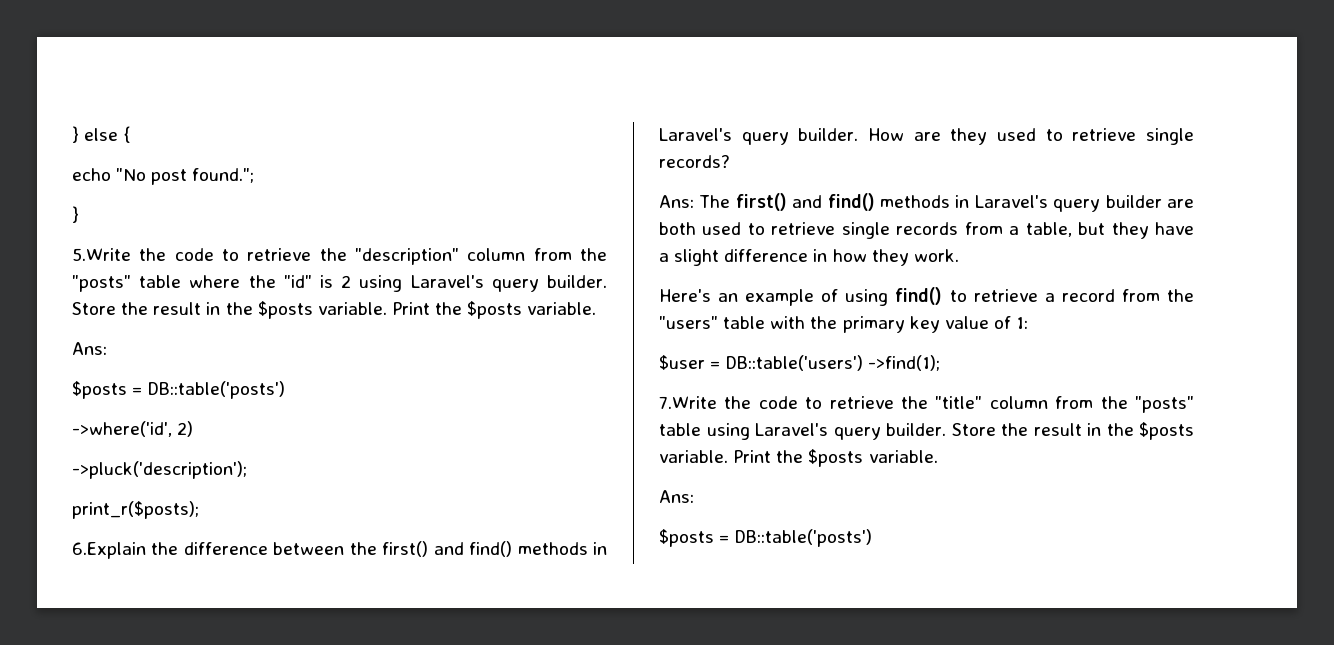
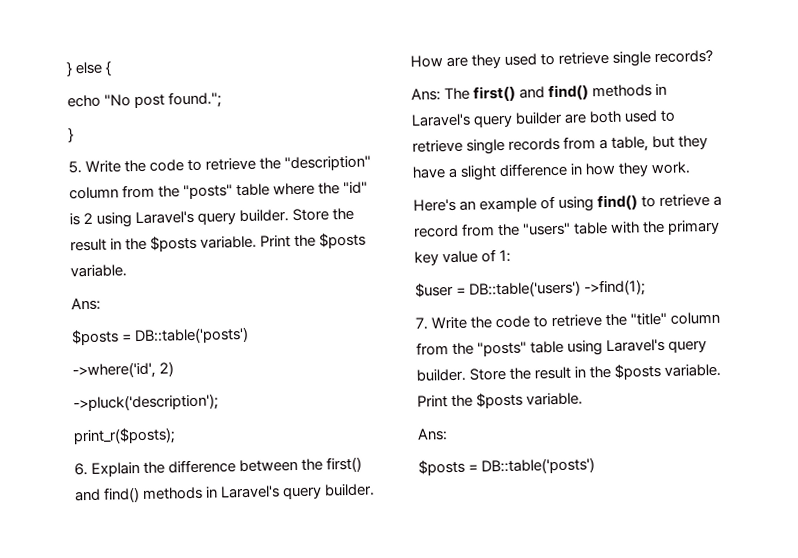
[72,248,131,261] 5.Write -> [68,160,122,174] 5. Write
[72,542,146,559] 6.Explain -> [74,461,141,477] 6. Explain
[659,396,717,409] 7.Write -> [415,316,468,330] 7. Write

